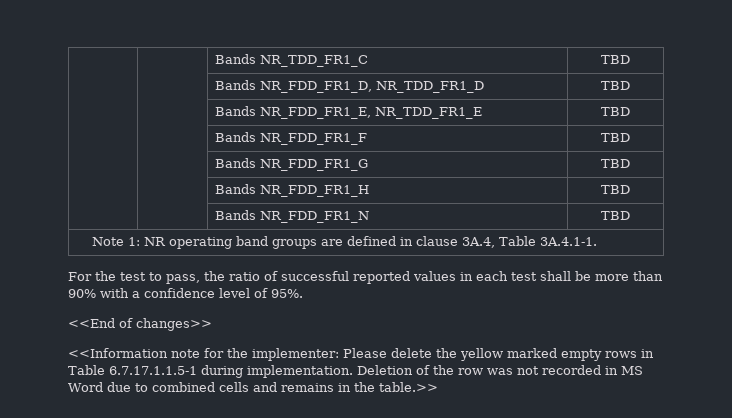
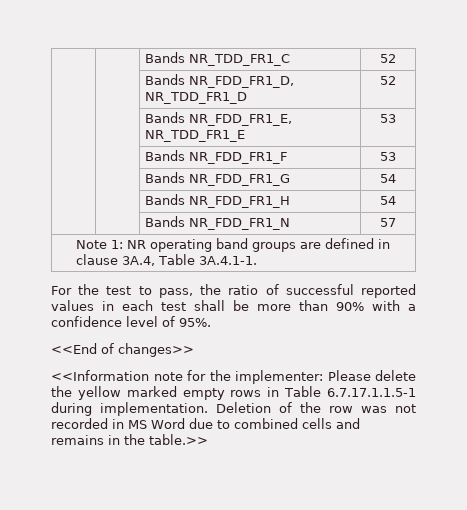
[601,55,630,64] TBD -> [380,54,396,63] 52
[601,81,630,90] TBD -> [380,76,396,85] 52
[601,107,630,116] TBD -> [380,114,396,123] 53
[601,133,630,142] TBD -> [380,152,396,161] 53
[601,159,630,168] TBD -> [380,174,396,183] 54
[601,185,630,194] TBD -> [380,196,396,205] 54
[601,211,630,220] TBD -> [380,218,396,227] 57

